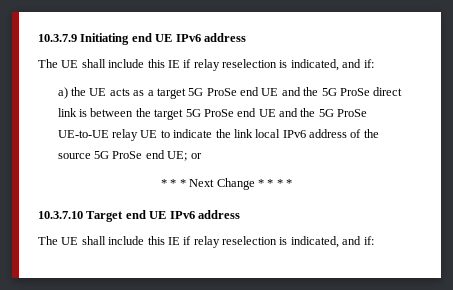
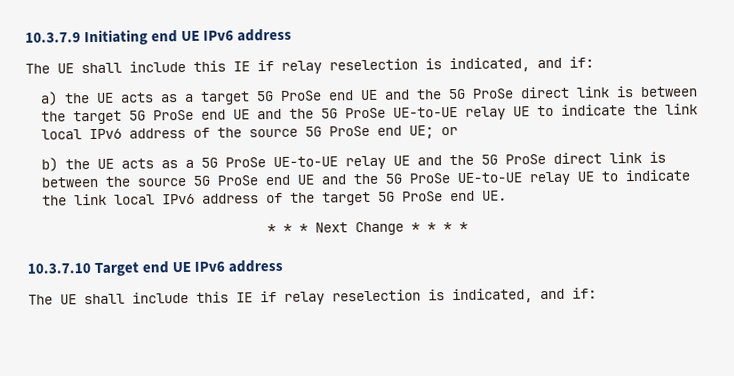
(202, 156) none -> [41,151,667,172] [41,169,691,188] [42,190,508,206] // b) the UE acts as a 5G ProSe UE-to-UE relay UE and the 5G ProSe direct link is between the source 5G ProSe end UE and the 5G ProSe UE-to-UE relay UE to indicate the link local IPv6 address of the target 5G ProSe end UE.

